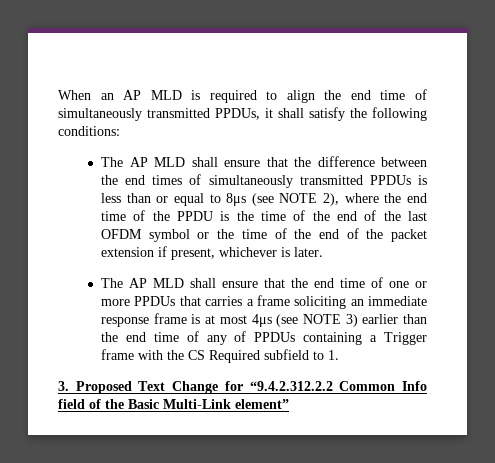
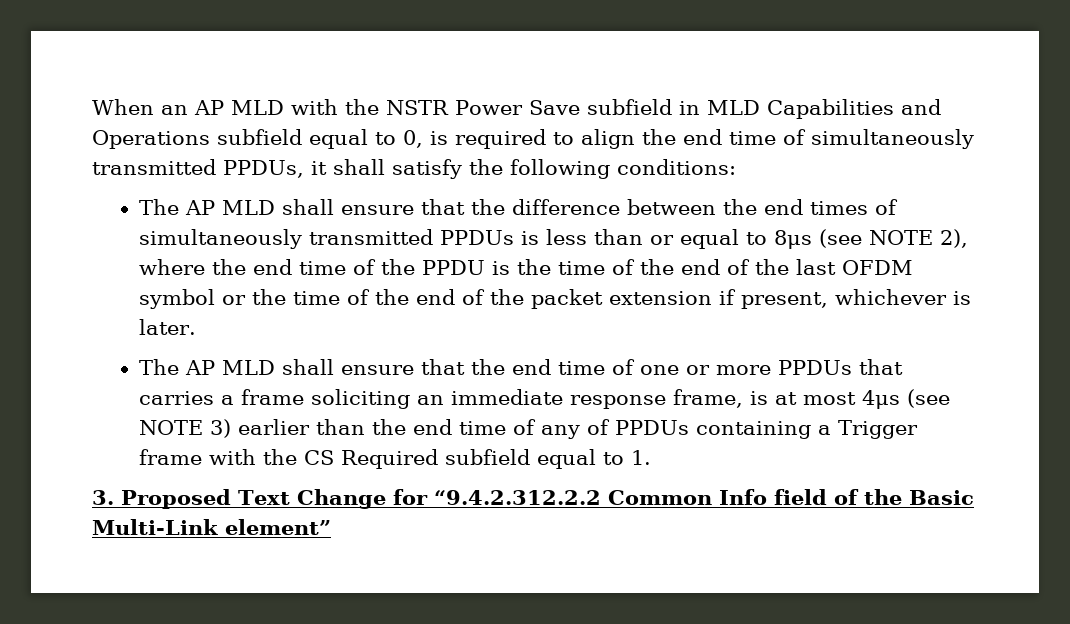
(182, 95) none -> [291,99,941,119] [92,129,423,149] with the NSTR Power Save subfield in MLD Capabilities and Operations subfield equal to 0,
[153,313,187,324] frame -> [673,389,744,408] frame,
(310, 354) none -> [537,449,597,469] equal

